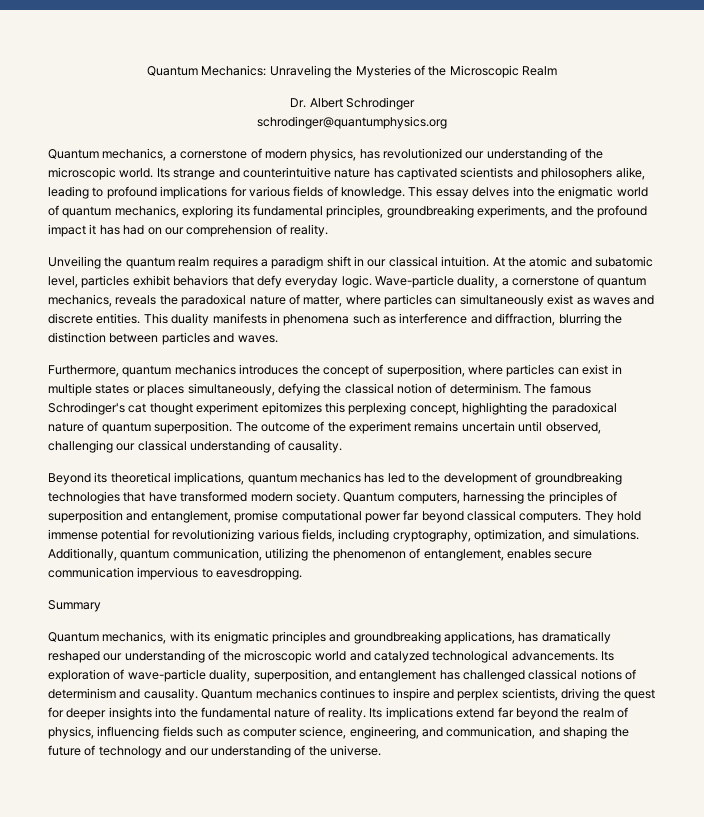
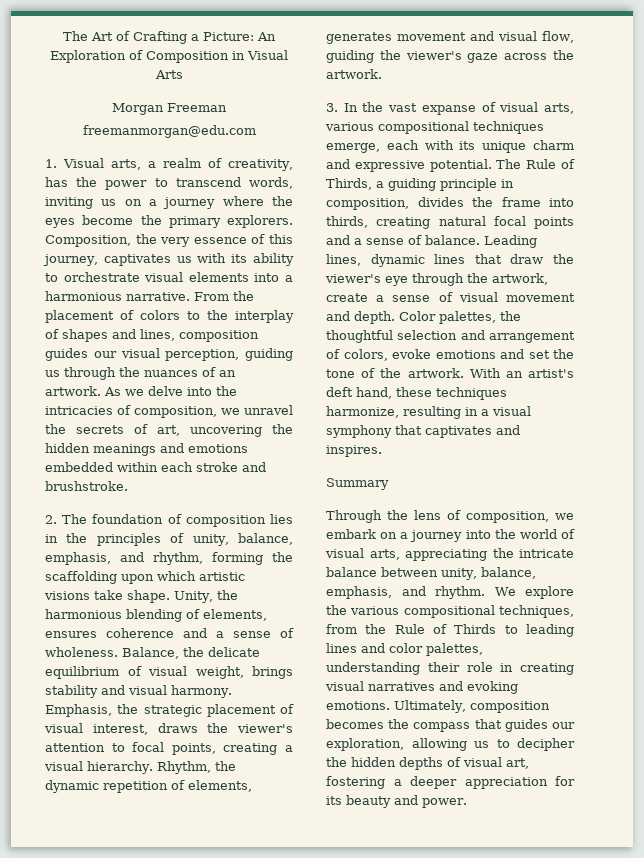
[147,65,557,78] [290,97,415,110] [257,116,447,129] [48,148,603,161] [48,167,645,180] [48,186,648,199] [48,205,648,218] [48,224,328,237] [48,256,653,269] [48,275,646,288] [48,294,655,307] [48,313,622,326] [48,332,278,345] [48,364,622,377] [48,383,591,396] [48,402,617,415] [48,421,601,434] [48,440,342,453] [48,472,622,485] [48,491,618,504] [48,510,642,523] [48,529,639,542] [48,548,593,561] [48,567,303,580] [48,600,101,612] [48,631,611,644] [48,650,615,663] [48,669,637,682] [48,688,655,701] [48,707,628,720] [48,726,629,739] [48,745,381,758] Quantum Mechanics: Unraveling the Mysteries of the Microscopic Realm // Dr. Albert Schrodinger // schrodinger@quantumphysics.org // Quantum mechanics, a cornerstone of modern physics, has revolutionized our understanding of the microscopic world. Its strange and counterintuitive nature has captivated scientists and philosophers alike, leading to profound implications for various fields of knowledge. This essay delves into the enigmatic world of quantum mechanics, exploring its fundamental principles, groundbreaking experiments, and the profound impact it has had on our comprehension of reality. // Unveiling the quantum realm requires a paradigm shift in our classical intuition. At the atomic and subatomic level, particles exhibit behaviors that defy everyday logic. Wave-particle duality, a cornerstone of quantum mechanics, reveals the paradoxical nature of matter, where particles can simultaneously exist as waves and discrete entities. This duality manifests in phenomena such as interference and diffraction, blurring the distinction between particles and waves. // Furthermore, quantum mechanics introduces the concept of superposition, where particles can exist in multiple states or places simultaneously, defying the classical notion of determinism. The famous Schrodinger's cat thought experiment epitomizes this perplexing concept, highlighting the paradoxical nature of quantum superposition. The outcome of the experiment remains uncertain until observed, challenging our classical understanding of causality. // Beyond its theoretical implications, quantum mechanics has led to the development of groundbreaking technologies that have transformed modern society. Quantum computers, harnessing the principles of superposition and entanglement, promise computational power far beyond classical computers. They hold immense potential for revolutionizing various fields, including cryptography, optimization, and simulations. Additionally, quantum communication, utilizing the phenomenon of entanglement, enables secure communication impervious to eavesdropping. // Summary // Quantum mechanics, with its enigmatic principles and groundbreaking applications, has dramatically reshaped our understanding of the microscopic world and catalyzed technological advancements. Its exploration of wave-particle duality, superposition, and entanglement has challenged classical notions of determinism and causality. Quantum mechanics continues to inspire and perplex scientists, driving the quest for deeper insights into the fundamental nature of reality. Its implications extend far beyond the realm of physics, influencing fields such as computer science, engineering, and communication, and shaping the future of technology and our understanding of the universe. -> [63,31,276,44] [50,50,288,63] [154,70,183,79] [112,103,227,115] [82,125,256,138] [45,158,294,171] [45,177,293,190] [45,196,293,209] [45,215,293,228] [45,234,293,247] [43,253,294,266] [45,272,293,282] [45,291,254,301] [45,310,294,323] [45,329,259,342] [45,348,293,361] [45,367,236,380] [45,386,237,396] [45,405,293,418] [45,424,293,437] [45,443,248,456] [45,462,266,472] [45,481,128,491] [45,514,293,527] [45,533,293,546] [45,552,293,565] [45,571,245,584] [44,590,238,603] [45,609,267,622] [45,628,294,638] [45,647,260,659] [45,666,293,679] [45,685,232,698] [45,704,294,717] [44,723,293,735] [45,742,293,755] [44,761,236,774] [45,780,252,793] [326,31,575,44] [326,50,574,63] [326,69,382,79] [326,102,574,115] [325,121,544,134] [326,140,574,153] [326,159,575,172] [326,178,514,191] [326,197,574,210] [326,216,574,229] [326,235,537,248] [326,254,574,267] [325,273,548,286] [326,292,575,302] [326,311,521,324] [326,330,575,343] [326,349,574,361] [326,368,574,378] [326,387,507,400] [326,406,531,419] [326,425,520,438] [326,445,382,457] [326,478,389,490] [326,510,574,523] [326,529,575,542] [325,548,574,561] [326,567,536,580] [326,586,574,599] [326,605,574,618] [326,624,574,637] [326,643,483,656] [326,662,574,675] [325,681,518,694] [326,700,550,713] [326,719,575,732] [326,738,575,751] [326,757,529,770] [326,776,575,789] [326,795,467,808] The Art of Crafting a Picture: An Exploration of Composition in Visual Arts // Morgan Freeman // freemanmorgan@edu.com // 1. Visual arts, a realm of creativity, has the power to transcend words, inviting us on a journey where the eyes become the primary explorers. Composition, the very essence of this journey, captivates us with its ability to orchestrate visual elements into a harmonious narrative. From the placement of colors to the interplay of shapes and lines, composition guides our visual perception, guiding us through the nuances of an artwork. As we delve into the intricacies of composition, we unravel the secrets of art, uncovering the hidden meanings and emotions embedded within each stroke and brushstroke. // 2. The foundation of composition lies in the principles of unity, balance, emphasis, and rhythm, forming the scaffolding upon which artistic visions take shape. Unity, the harmonious blending of elements, ensures coherence and a sense of wholeness. Balance, the delicate equilibrium of visual weight, brings stability and visual harmony. Emphasis, the strategic placement of visual interest, draws the viewer's attention to focal points, creating a visual hierarchy. Rhythm, the dynamic repetition of elements, generates movement and visual flow, guiding the viewer's gaze across the artwork. // 3. In the vast expanse of visual arts, various compositional techniques emerge, each with its unique charm and expressive potential. The Rule of Thirds, a guiding principle in composition, divides the frame into thirds, creating natural focal points and a sense of balance. Leading lines, dynamic lines that draw the viewer's eye through the artwork, create a sense of visual movement and depth. Color palettes, the thoughtful selection and arrangement of colors, evoke emotions and set the tone of the artwork. With an artist's deft hand, these techniques harmonize, resulting in a visual symphony that captivates and inspires. // Summary // Through the lens of composition, we embark on a journey into the world of visual arts, appreciating the intricate balance between unity, balance, emphasis, and rhythm. We explore the various compositional techniques, from the Rule of Thirds to leading lines and color palettes, understanding their role in creating visual narratives and evoking emotions. Ultimately, composition becomes the compass that guides our exploration, allowing us to decipher the hidden depths of visual art, fostering a deeper appreciation for its beauty and power.

